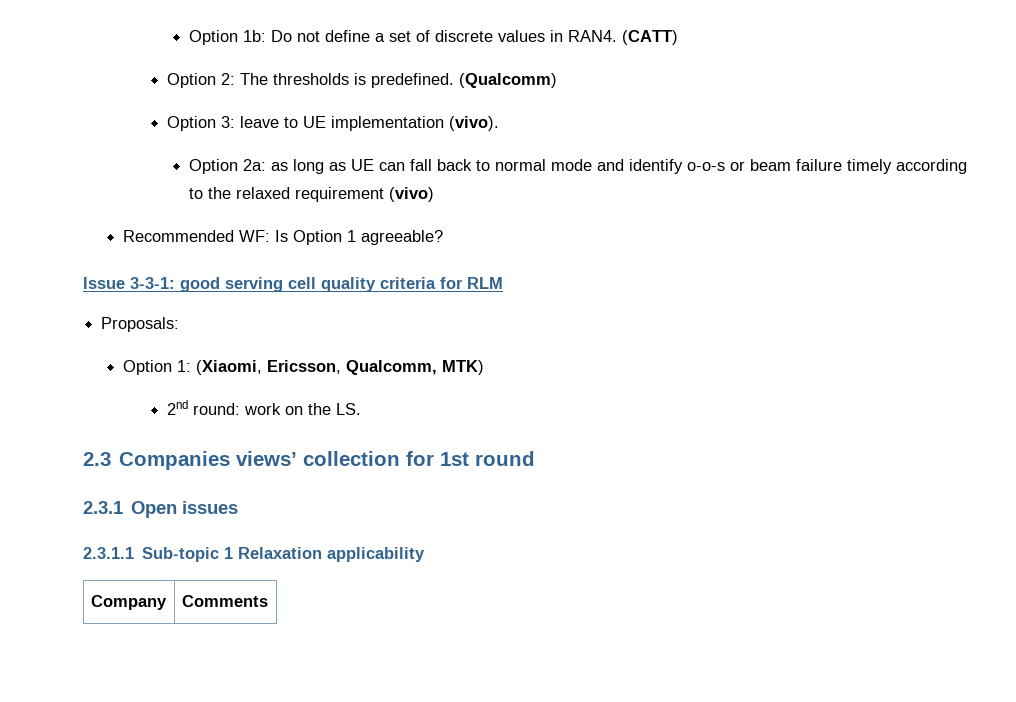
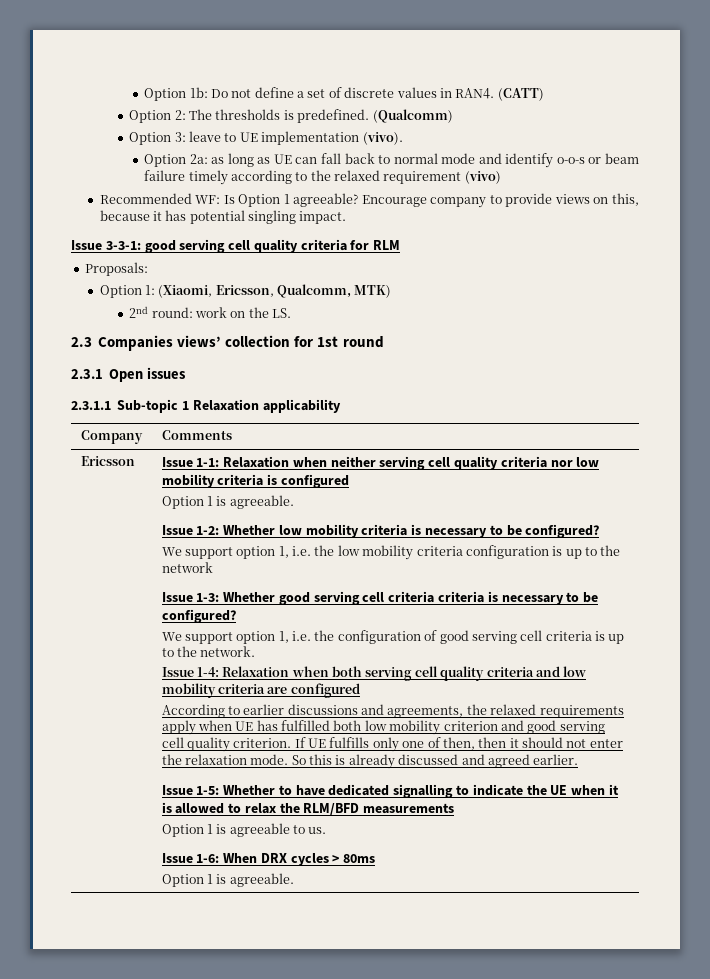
(444, 237) none -> [361,193,639,208] [99,210,347,224] Encourage company to provide views on this, because it has potential singling impact.
(268, 601) none -> [80,456,135,466] [161,456,600,470] [161,474,349,488] [161,495,294,509] [161,524,600,538] [161,545,621,560] [161,562,213,573] [161,591,599,605] [161,609,236,623] [161,630,625,644] [161,646,256,657] [161,666,587,681] [161,683,360,698] [161,704,624,718] [161,720,605,735] [161,737,623,752] [161,754,579,769] [161,784,619,798] [161,802,455,816] [161,823,327,837] [161,853,376,866] [161,873,294,887] // Ericsson | Issue 1-1: Relaxation when neither serving cell quality criteria nor low mobility criteria is configured // Option 1 is agreeable. // Issue 1-2: Whether low mobility criteria is necessary to be configured? // We support option 1, i.e. the low mobility criteria configuration is up to the network // Issue 1-3: Whether good serving cell criteria criteria is necessary to be configured? // We support option 1, i.e. the configuration of good serving cell criteria is up to the network. // Issue 1-4: Relaxation when both serving cell quality criteria and low mobility criteria are configured // According to earlier discussions and agreements, the relaxed requirements apply when UE has fulfilled both low mobility criterion and good serving cell quality criterion. If UE fulfills only one of then, then it should not enter the relaxation mode. So this is already discussed and agreed earlier. // Issue 1-5: Whether to have dedicated signalling to indicate the UE when it is allowed to relax the RLM/BFD measurements // Option 1 is agreeable to us. // Issue 1-6: When DRX cycles > 80ms // Option 1 is agreeable.

